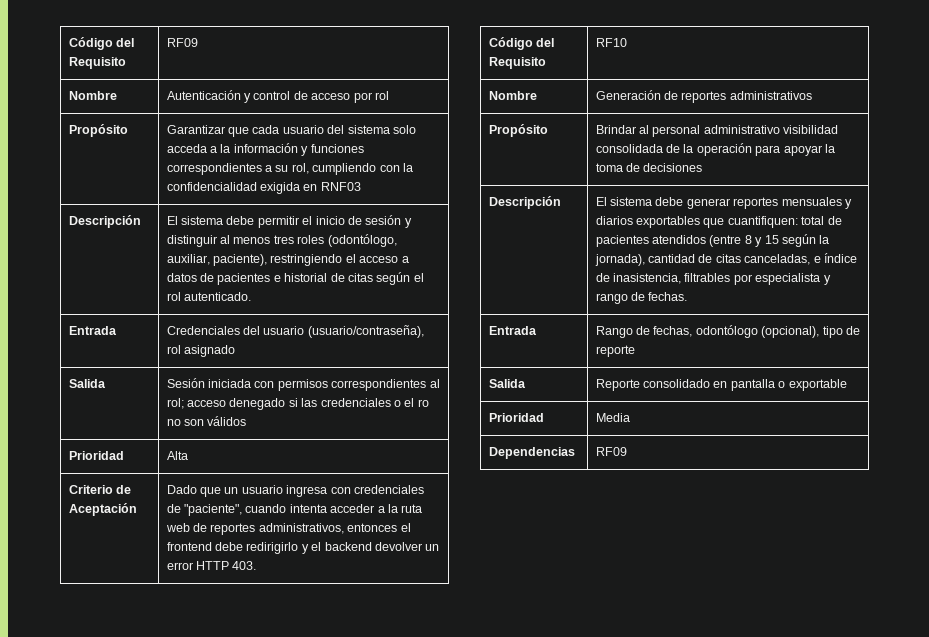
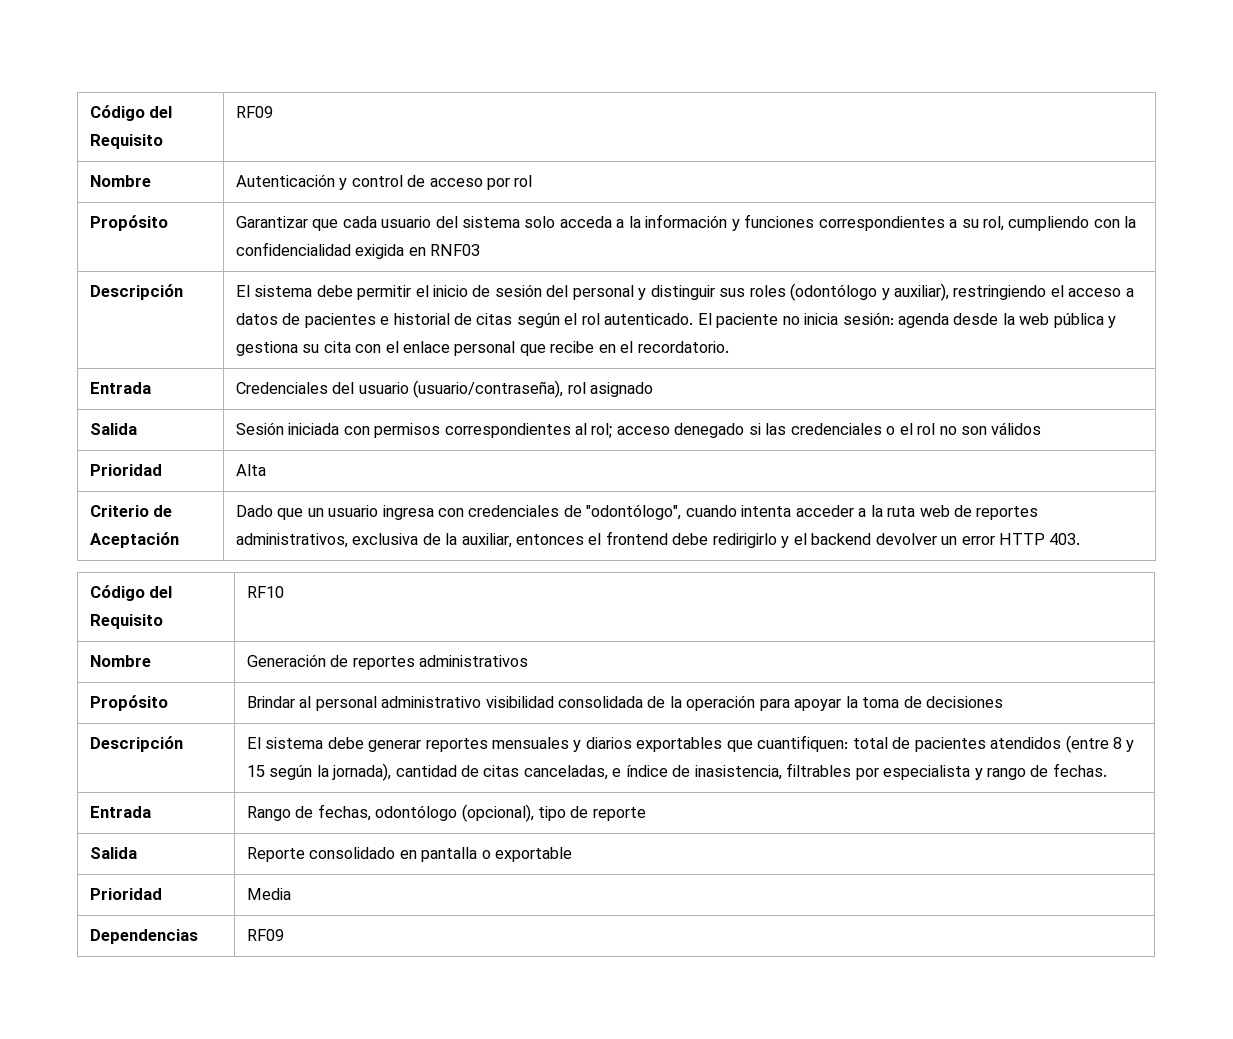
[404,218,412,228] [166,234,397,247] [166,254,268,266] y distinguir al menos tres roles (odontólogo, auxiliar, paciente), -> [546,283,949,301] del personal y distinguir sus roles (odontólogo y auxiliar),
(252, 296) none -> [697,312,1117,328] [235,341,729,356] El paciente no inicia sesión: agenda desde la web pública y gestiona su cita con el enlace personal que recibe en el recordatorio.
[417,399,429,407] ro -> [917,423,936,435] rol
[184,504,243,516] "paciente", -> [586,504,682,520] "odontólogo",
(344, 528) none -> [352,533,512,548] exclusiva de la auxiliar,

